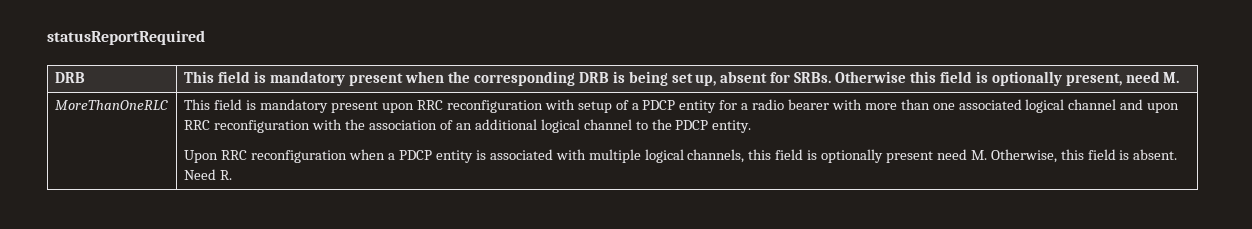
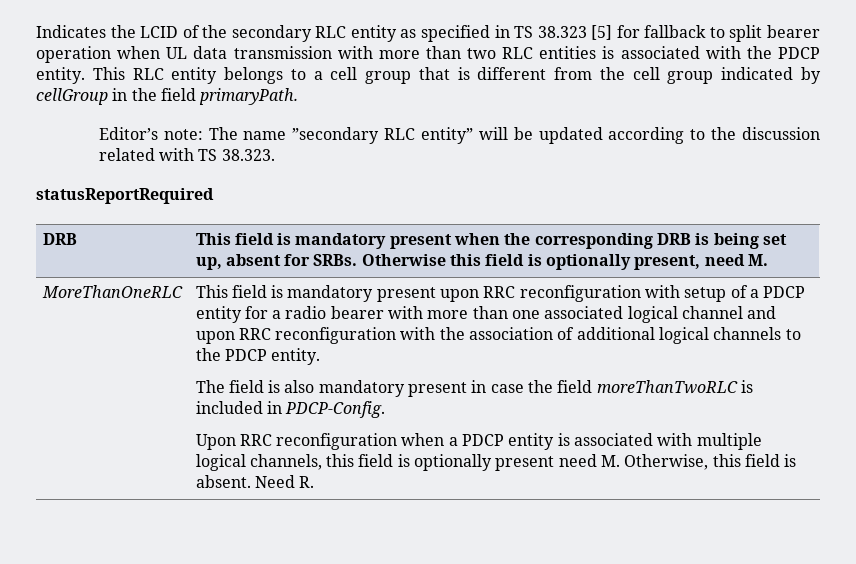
(47, 37) none -> [36,25,820,42] [36,46,820,63] [36,67,821,84] [36,88,299,105] [98,127,821,144] [98,148,275,161] Indicates the LCID of the secondary RLC entity as specified in TS 38.323 [5] for fallback to split bearer operation when UL data transmission with more than two RLC entities is associated with the PDCP entity. This RLC entity belongs to a cell group that is different from the cell group indicated by cellGroup in the field primaryPath. // Editor’s note: The name ”secondary RLC entity” will be updated according to the discussion related with TS 38.323. //
[455,123,472,130] an -> (575, 333) none
[583,119,632,130] channel -> [713,327,782,340] channels
(752, 126) none -> [195,380,754,397] [195,401,386,418] // The field is also mandatory present in case the field moreThanTwoRLC is included in PDCP-Config.

